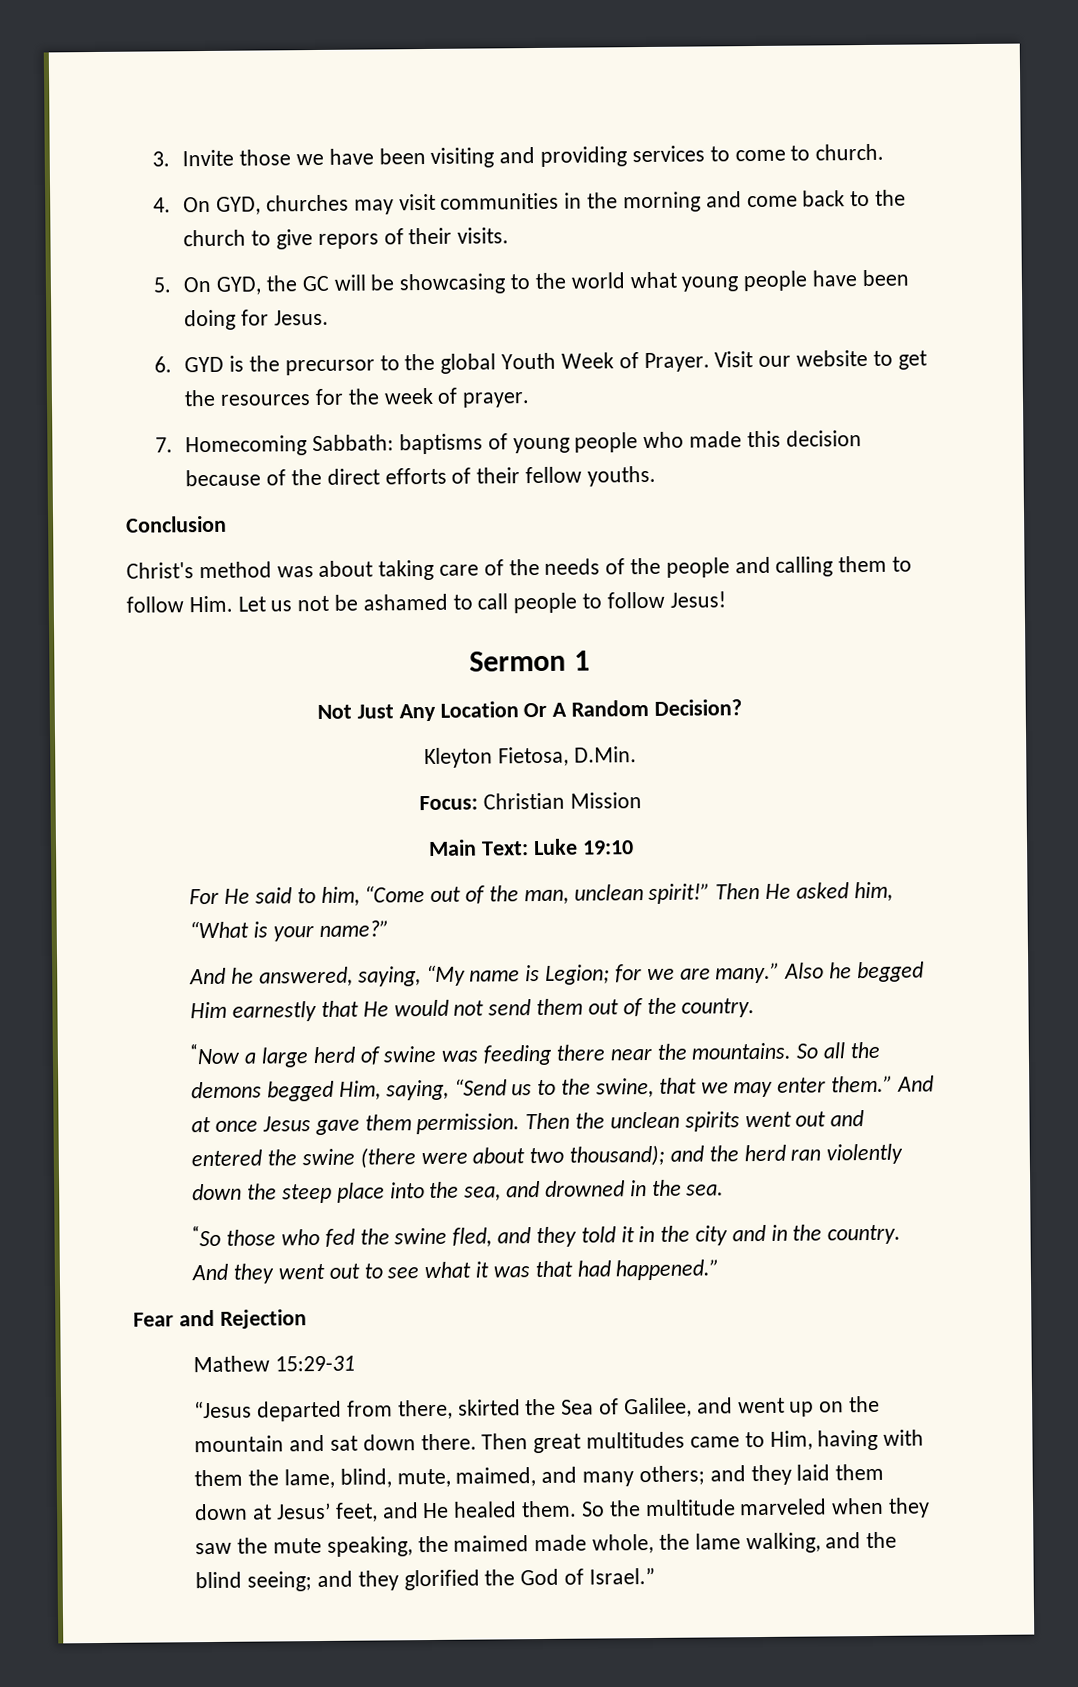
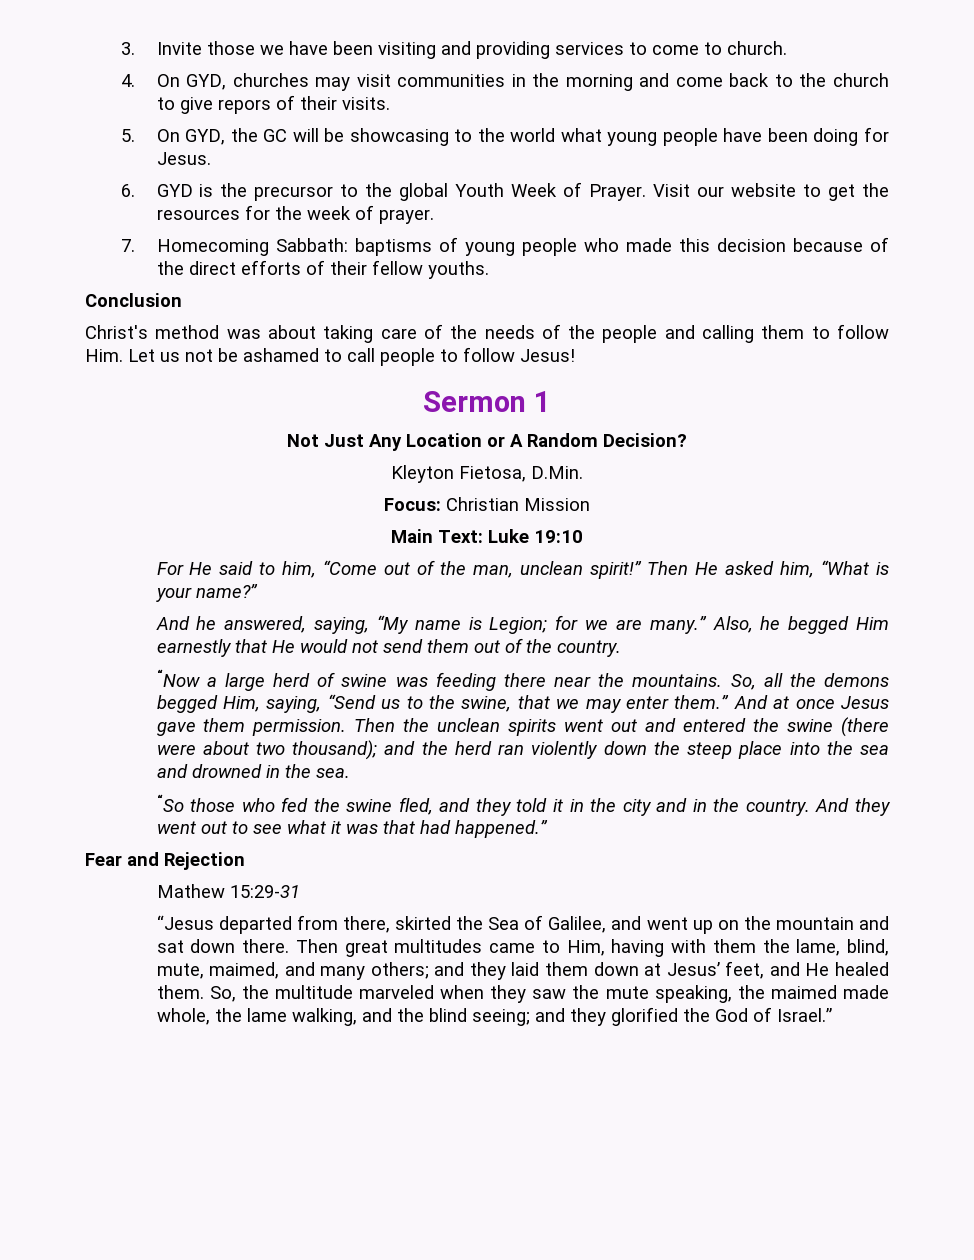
[523,702,548,718] Or -> [487,436,505,447] or
[784,962,825,979] Also -> [712,616,753,633] Also,
[796,1043,819,1059] So -> [730,674,756,690] So,
[464,1186,502,1201] sea, -> [860,745,889,755] sea
[580,1501,605,1517] So -> [209,986,236,1002] So,

